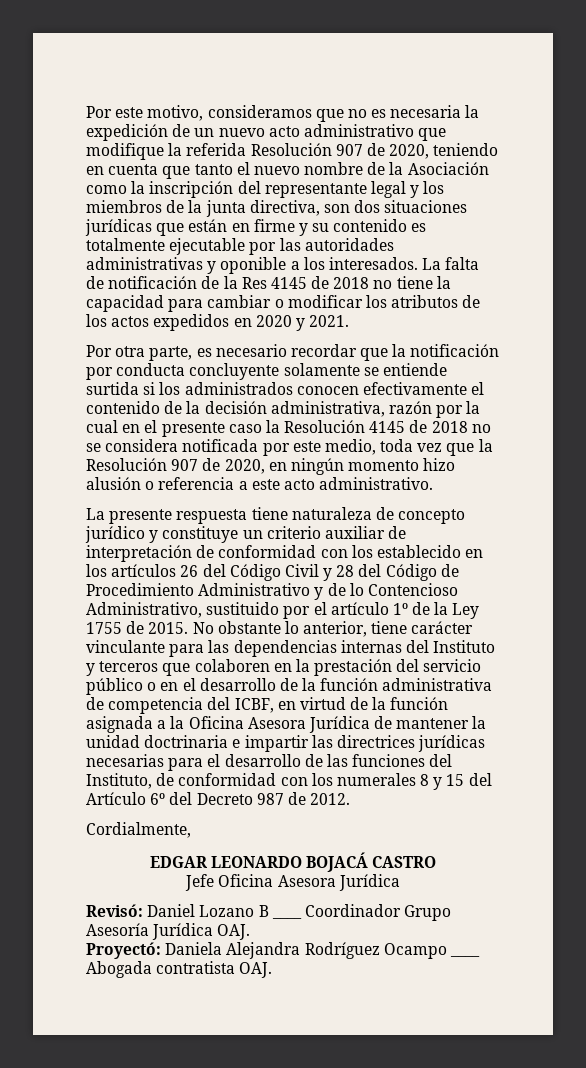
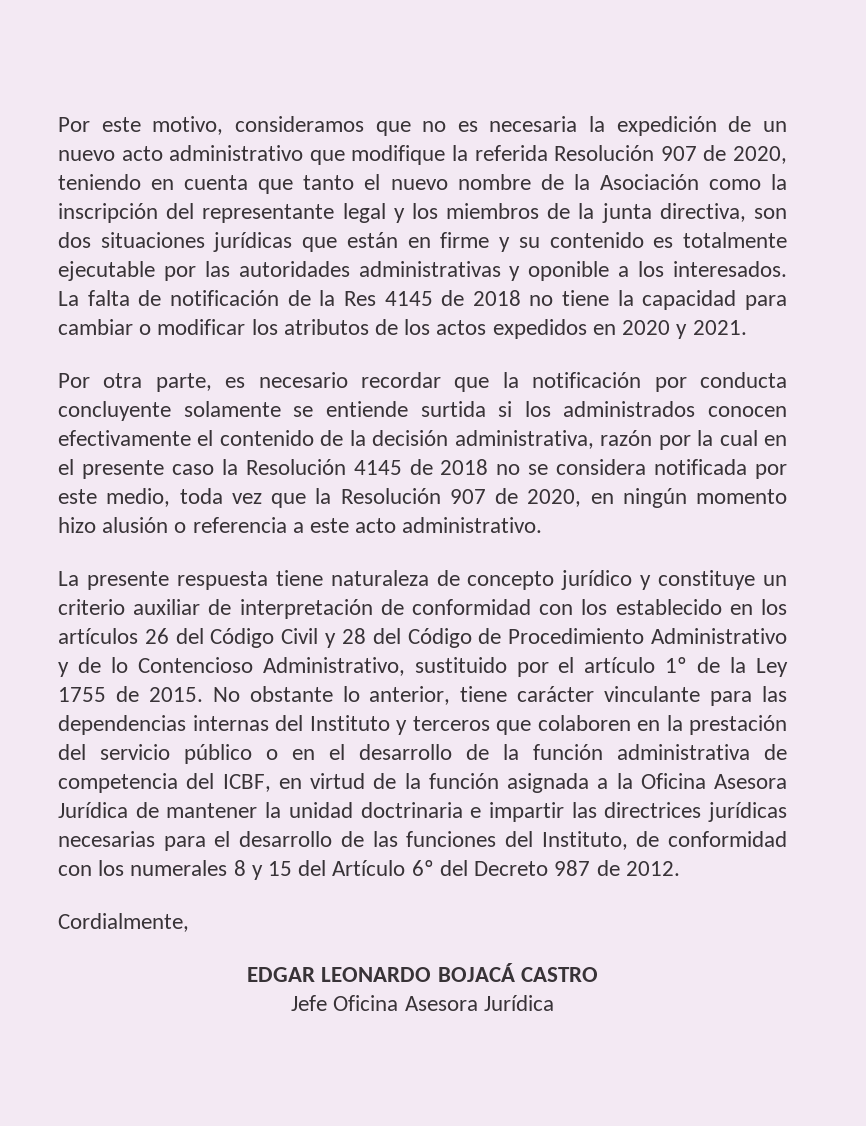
[86,904,269,917] [271,917,302,919] [304,904,452,921] [86,923,251,940] [86,942,480,959] [86,961,273,978] // Revisó: Daniel Lozano B ____ Coordinador Grupo Asesoría Jurídica OAJ. // Proyectó: Daniela Alejandra Rodríguez Ocampo ____ Abogada contratista OAJ. -> (554, 1003) none

